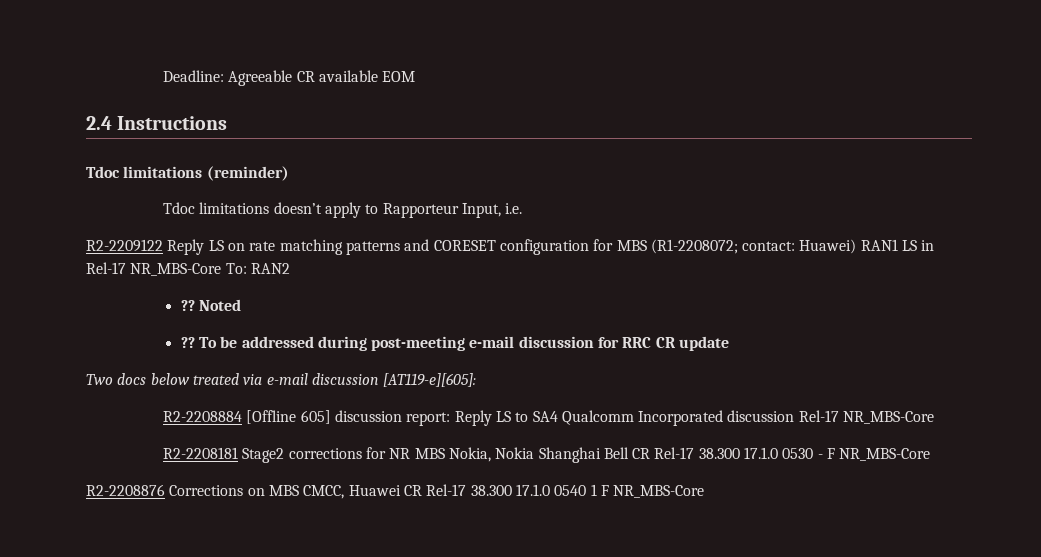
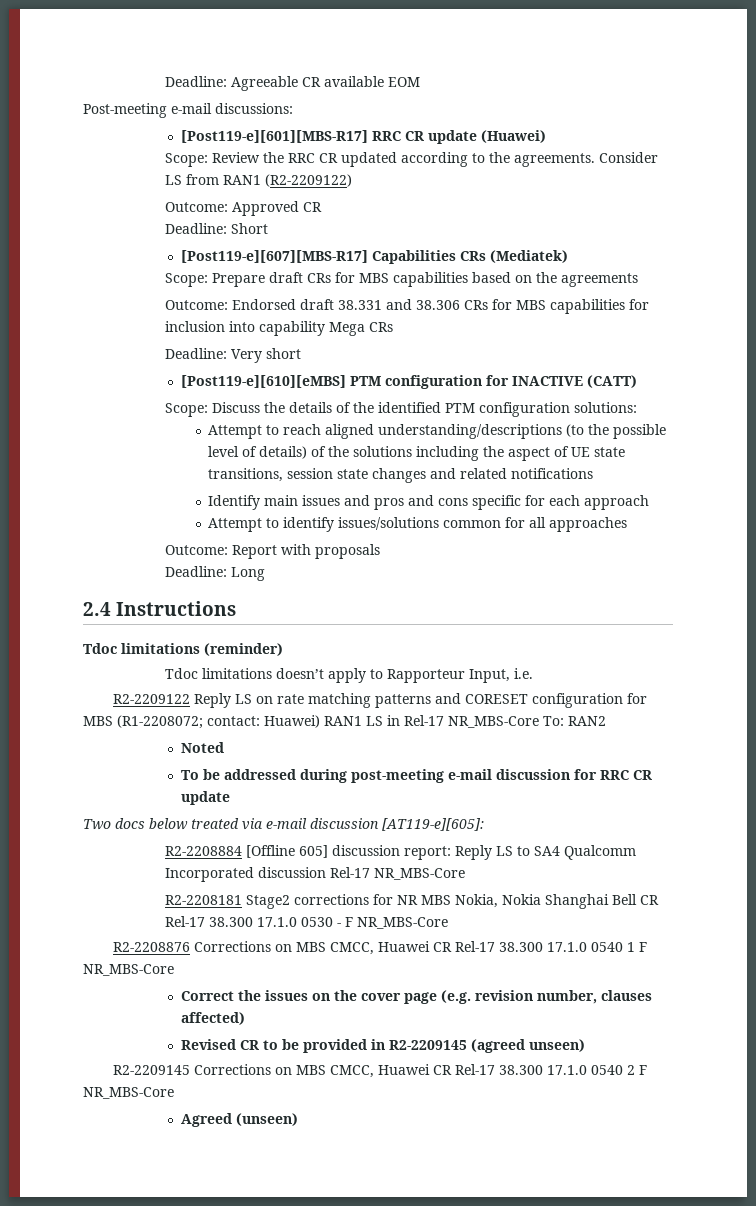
(416, 76) none -> [83,103,293,118] [180,130,546,144] [165,152,659,167] [165,174,353,187] [165,201,323,216] [165,223,269,234] [180,250,568,264] [165,272,639,287] [165,299,650,314] [165,321,394,336] [165,348,302,363] [180,375,637,389] [165,402,638,417] [208,424,667,439] [208,446,626,461] [208,468,594,483] [208,495,650,510] [208,517,628,532] [165,544,381,559] [165,566,266,581] // Post-meeting e-mail discussions: // [Post119-e][601][MBS-R17] RRC CR update (Huawei) // Scope: Review the RRC CR updated according to the agreements. Consider LS from RAN1 (R2-2209122) // Outcome: Approved CR // Deadline: Short // [Post119-e][607][MBS-R17] Capabilities CRs (Mediatek) // Scope: Prepare draft CRs for MBS capabilities based on the agreements // Outcome: Endorsed draft 38.331 and 38.306 CRs for MBS capabilities for inclusion into capability Mega CRs // Deadline: Very short // [Post119-e][610][eMBS] PTM configuration for INACTIVE (CATT) // Scope: Discuss the details of the identified PTM configuration solutions: // Attempt to reach aligned understanding/descriptions (to the possible level of details) of the solutions including the aspect of UE state transitions, session state changes and related notifications // Identify main issues and pros and cons specific for each approach // Attempt to identify issues/solutions common for all approaches // Outcome: Report with proposals // Deadline: Long
[180,300,195,311] ?? -> (606, 721) none
[180,337,195,348] ?? -> (224, 747) none
(705, 491) none -> [180,990,652,1004] [180,1012,245,1025] [180,1039,585,1053] [113,1064,648,1078] [83,1087,174,1099] [180,1113,298,1127] // Correct the issues on the cover page (e.g. revision number, clauses affected) // Revised CR to be provided in R2-2209145 (agreed unseen) // R2-2209145 Corrections on MBS CMCC, Huawei CR Rel-17 38.300 17.1.0 0540 2 F NR_MBS-Core // Agreed (unseen)

